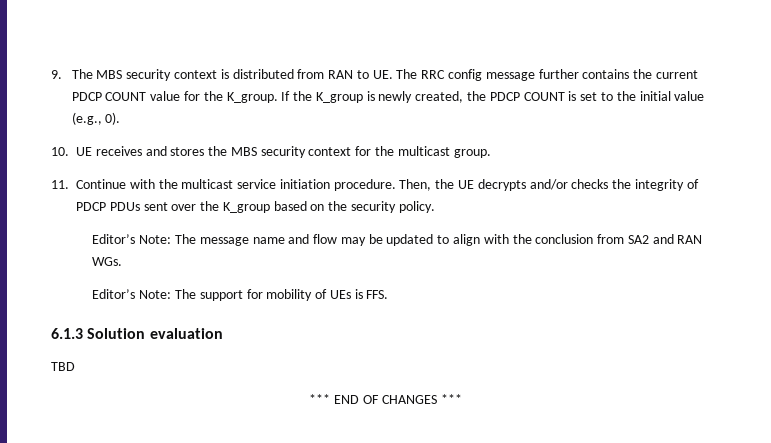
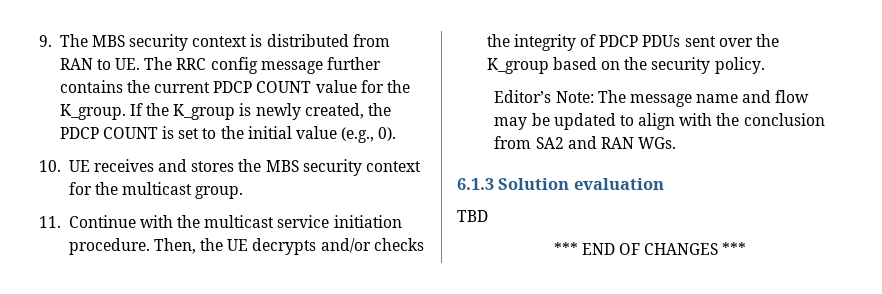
[92,289,389,301] // Editor’s Note: The support for mobility of UEs is FFS. -> (677, 143) none

